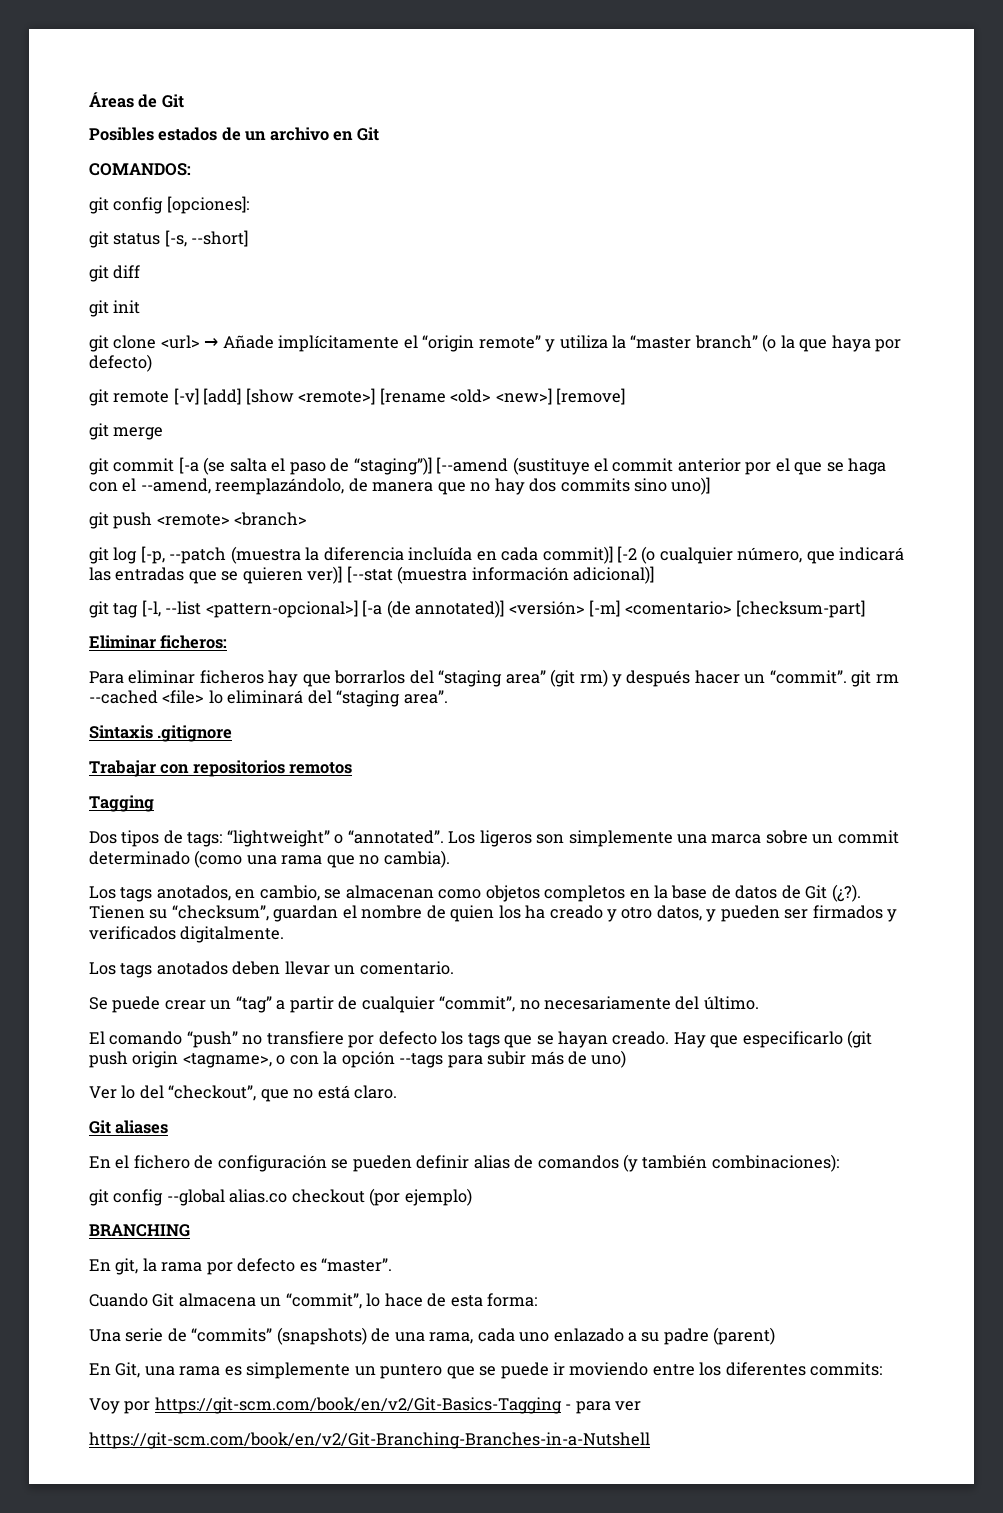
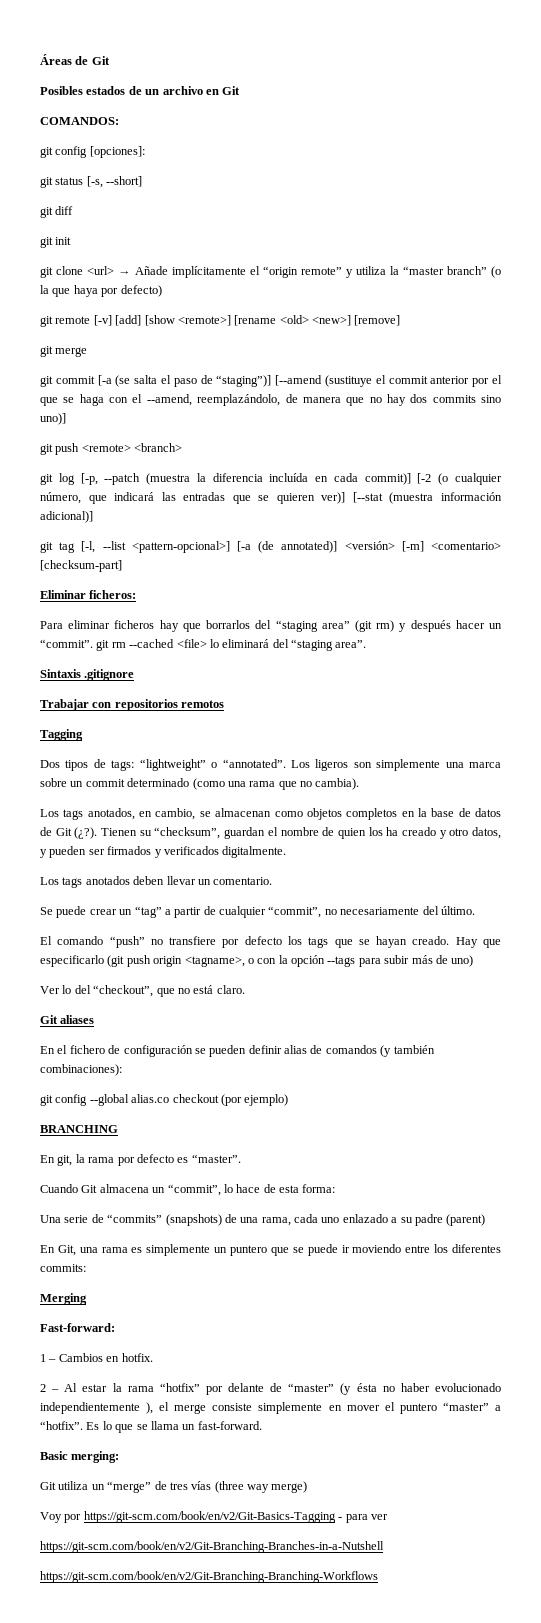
(883, 1369) none -> [40,1293,87,1305] [40,1323,115,1332] [40,1353,153,1362] [40,1383,501,1395] [40,1402,501,1414] [40,1421,262,1433] [40,1451,120,1463] [40,1481,308,1493] // Merging // Fast-forward: // 1 – Cambios en hotfix. // 2 – Al estar la rama “hotfix” por delante de “master” (y ésta no haber evolucionado independientemente ), el merge consiste simplemente en mover el puntero “master” a “hotfix”. Es lo que se llama un fast-forward. // Basic merging: // Git utiliza un “merge” de tres vías (three way merge)
(650, 1440) none -> [40,1571,378,1583] // https://git-scm.com/book/en/v2/Git-Branching-Branching-Workflows

